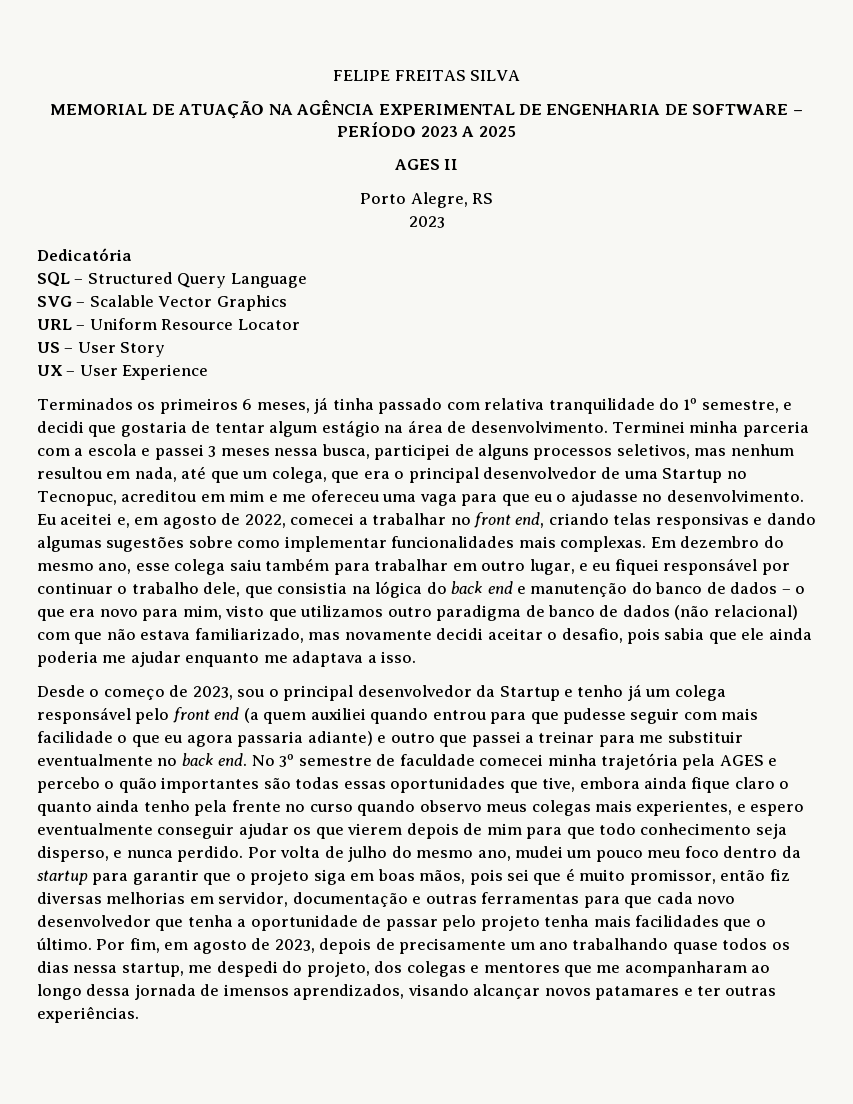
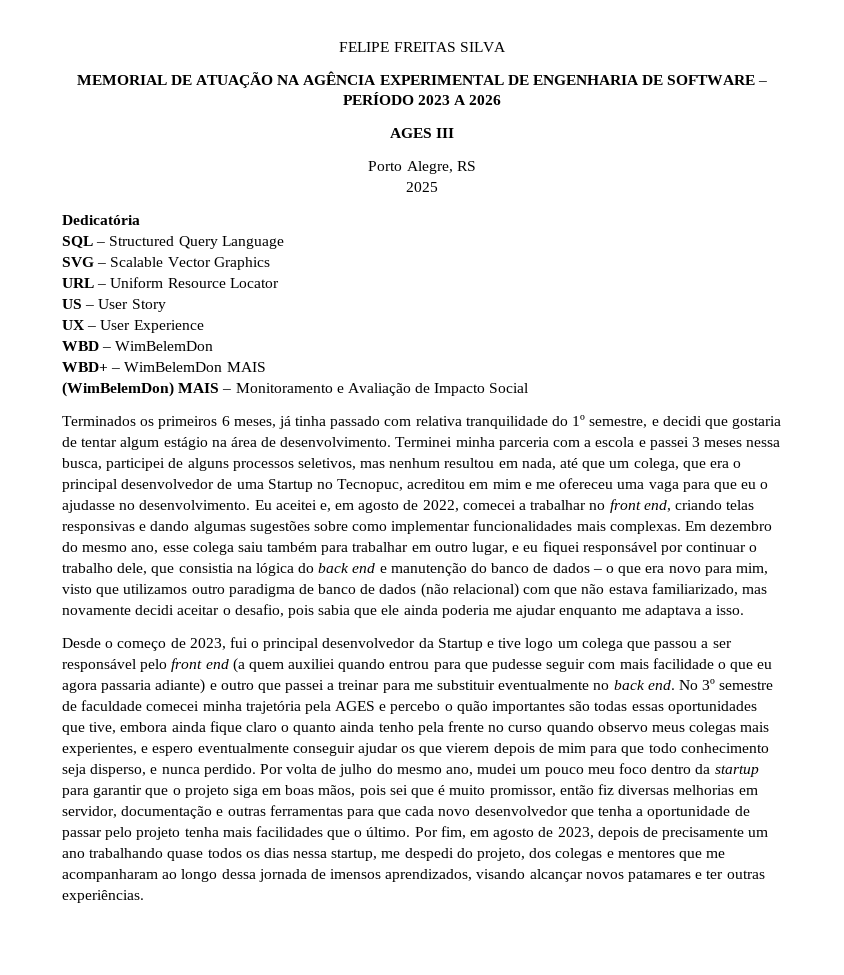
[478,126,516,137] [394,159,459,170] 2025 // AGES II -> [469,95,502,105] [389,128,455,138] 2026 // AGES III
[408,216,445,228] 2023 -> [406,182,438,192] 2025
(209, 372) none -> [62,341,214,351] [62,362,266,372] [62,382,529,397] // WBD – WimBelemDon // WBD+ – WimBelemDon MAIS // (WimBelemDon) MAIS – Monitoramento e Avaliação de Impacto Social
[237,689,265,697] sou -> [229,637,248,648] fui
[577,684,726,701] tenho já um colega -> [498,638,732,651] tive logo um colega que passou a ser

